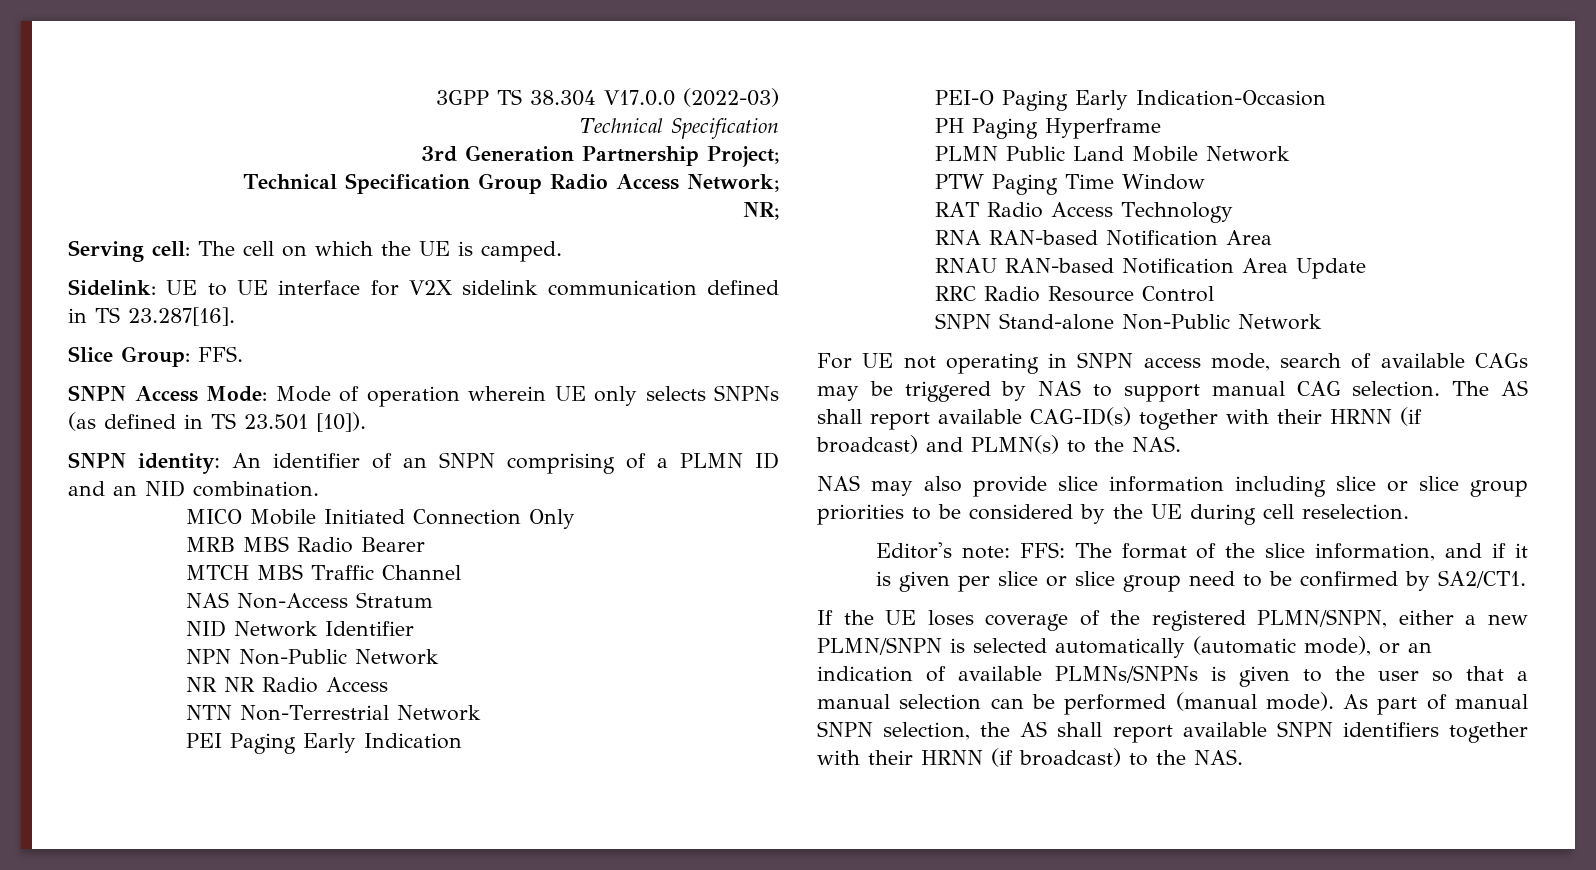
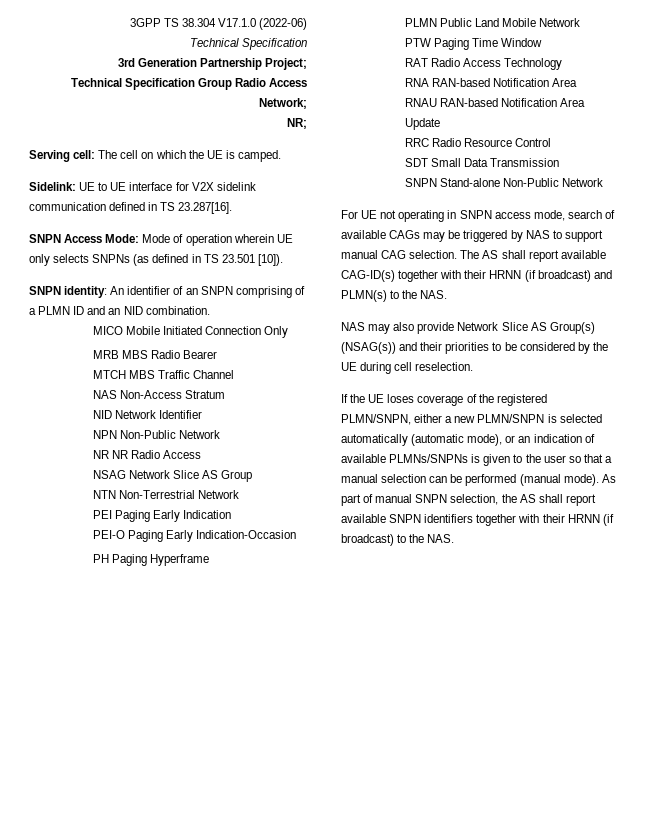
[604,88,779,107] V17.0.0 (2022-03) -> [217,18,307,30] V17.1.0 (2022-06)
[68,346,243,367] // Slice Group: FFS. -> (233, 208) none
(388, 684) none -> [93,470,253,482] // NSAG Network Slice AS Group
(1214, 294) none -> [405,158,560,167] // SDT Small Data Transmission
[1058,476,1528,497] slice information including slice or slice group -> [457,322,595,334] [341,342,443,354] Network Slice AS Group(s) (NSAG(s)) and their
[875,542,1528,561] [875,570,1526,592] // Editor's note: FFS: The format of the slice information, and if it is given per slice or slice group need to be confirmed by SA2/CT1. -> (474, 366) none

